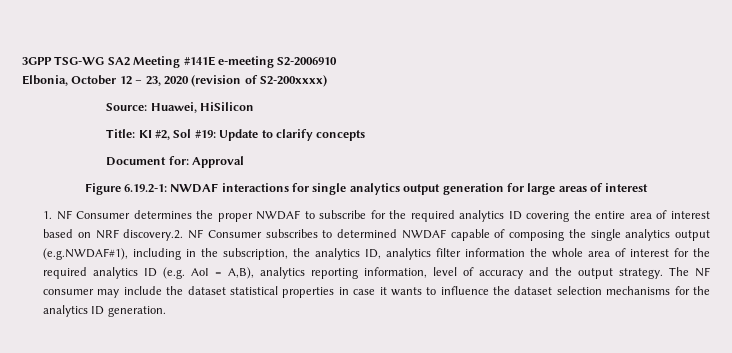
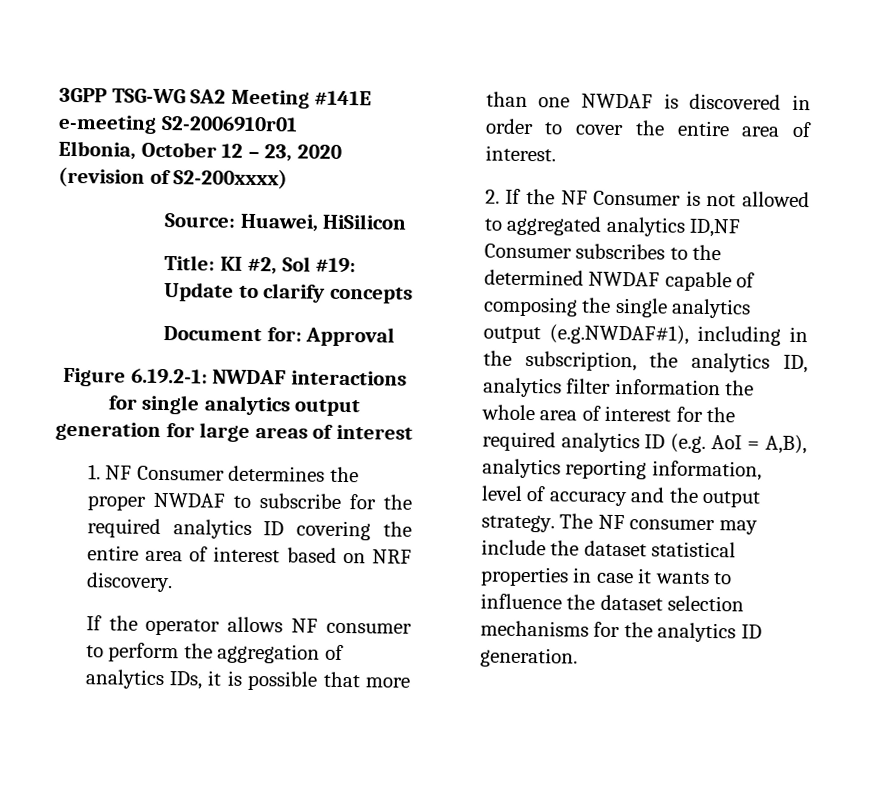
[277,57,338,66] S2-2006910 -> [160,115,298,133] S2-2006910r01
[123,229,204,241] discovery.2. NF -> [85,572,173,593] [85,615,412,636] [85,642,344,664] [84,669,410,691] [485,91,811,111] [484,118,812,138] [484,145,556,162] [484,188,810,208] [483,215,741,238] discovery. // If the operator allows NF consumer to perform the aggregation of analytics IDs, it is possible that more than one NWDAF is discovered in order to cover the entire area of interest. // 2. If the NF Consumer is not allowed to aggregated analytics ID,NF
(333, 234) none -> [692,244,722,261] the

